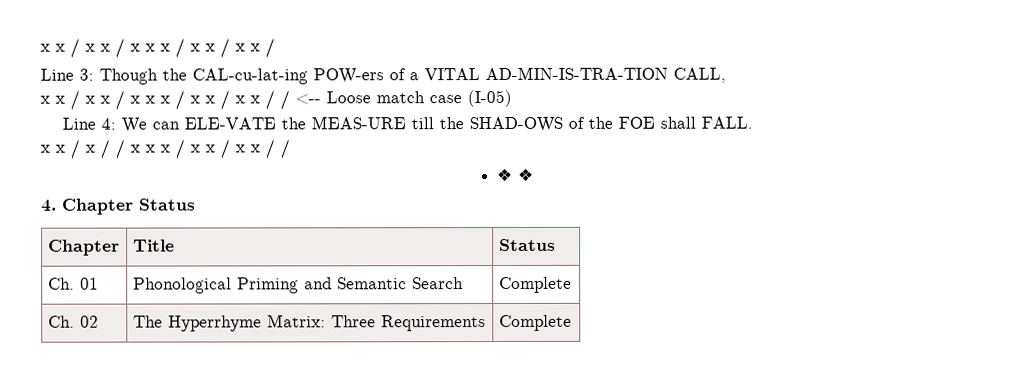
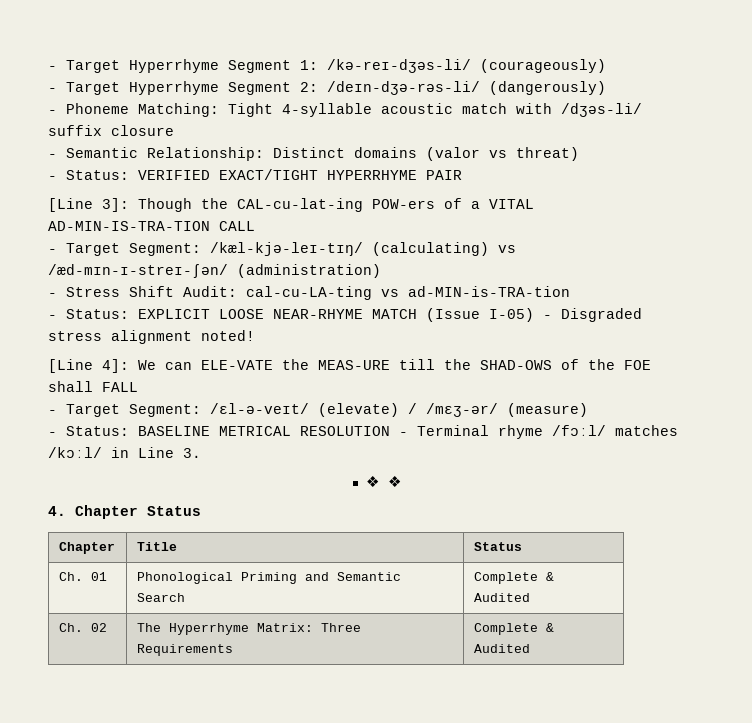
[40,38,275,58] [40,68,94,81] x x / x x / x x x / x x / x x / // Line 3: -> [48,59,606,73] [48,81,606,95] [48,103,642,117] [48,125,174,136] [48,147,579,161] [48,169,462,180] [48,198,129,212] - Target Hyperrhyme Segment 1: /kə-reɪ-dʒəs-li/ (courageously) // - Target Hyperrhyme Segment 2: /deɪn-dʒə-rəs-li/ (dangerously) // - Phoneme Matching: Tight 4-syllable acoustic match with /dʒəs-li/ suffix closure // - Semantic Relationship: Distinct domains (valor vs threat) // - Status: VERIFIED EXACT/TIGHT HYPERRHYME PAIR // [Line 3]:
[673,67,726,83] [40,89,512,110] [62,117,117,130] CALL, // x x / x x / x x x / x x / x x / / <-- Loose match case (I-05) // Line 4: -> [219,221,255,231] [48,242,516,256] [48,264,381,278] [48,286,570,300] [48,308,642,322] [48,330,255,344] [48,359,129,373] CALL // - Target Segment: /kæl-kjə-leɪ-tɪŋ/ (calculating) vs /æd-mɪn-ɪ-streɪ-ʃən/ (administration) // - Stress Shift Audit: cal-cu-LA-ting vs ad-MIN-is-TRA-tion // - Status: EXPLICIT LOOSE NEAR-RHYME MATCH (Issue I-05) - Disgraded stress alignment noted! // [Line 4]:
[701,116,754,129] [40,139,290,159] FALL. // x x / x / / x x x / x x / x x / / -> [102,382,138,392] [48,403,588,417] [48,425,678,439] [48,447,201,458] FALL // - Target Segment: /ɛl-ə-veɪt/ (elevate) / /mɛʒ-ər/ (measure) // - Status: BASELINE METRICAL RESOLUTION - Terminal rhyme /fɔːl/ matches /kɔːl/ in Line 3.
(572, 285) none -> [545,572,554,581] [473,593,530,602] & Audited
(572, 323) none -> [545,623,554,632] [473,644,530,653] & Audited

